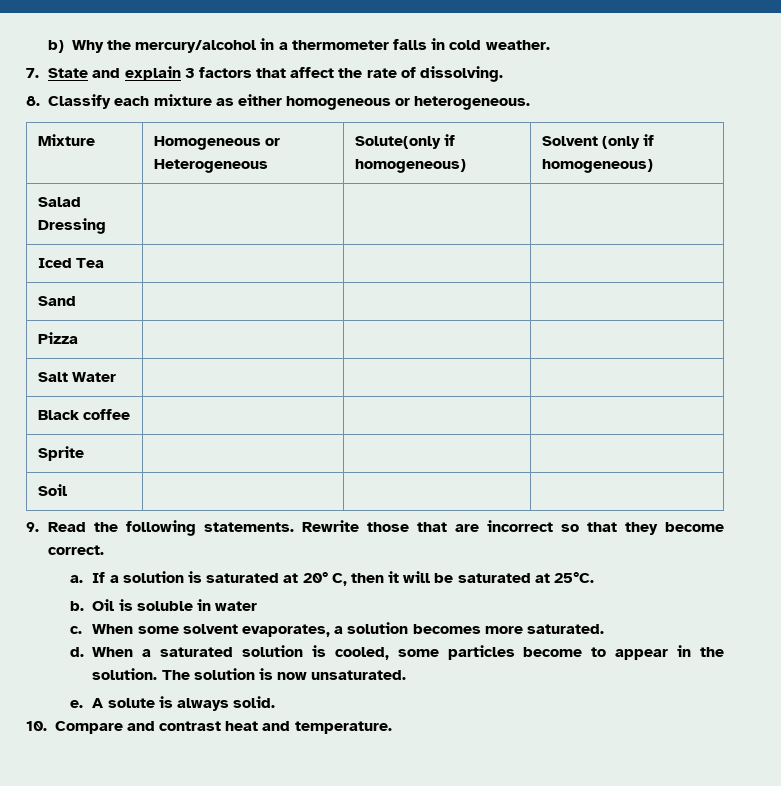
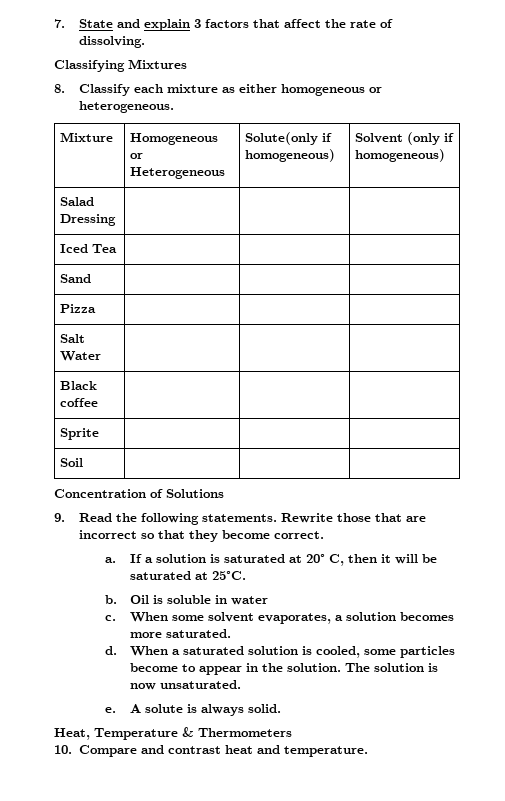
[48,38,550,53] b) Why the mercury/alcohol in a thermometer falls in cold weather. // -> (54, 23) none
(503, 74) none -> [54,59,187,72] // Classifying Mixtures
(68, 490) none -> [54,489,224,498] // Concentration of Solutions
(276, 702) none -> [54,727,292,740] // Heat, Temperature & Thermometers

